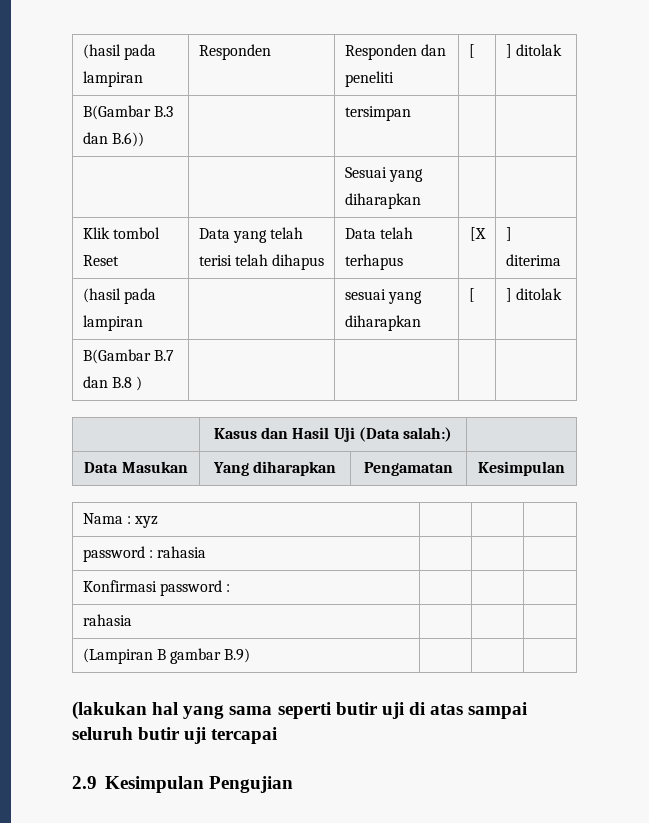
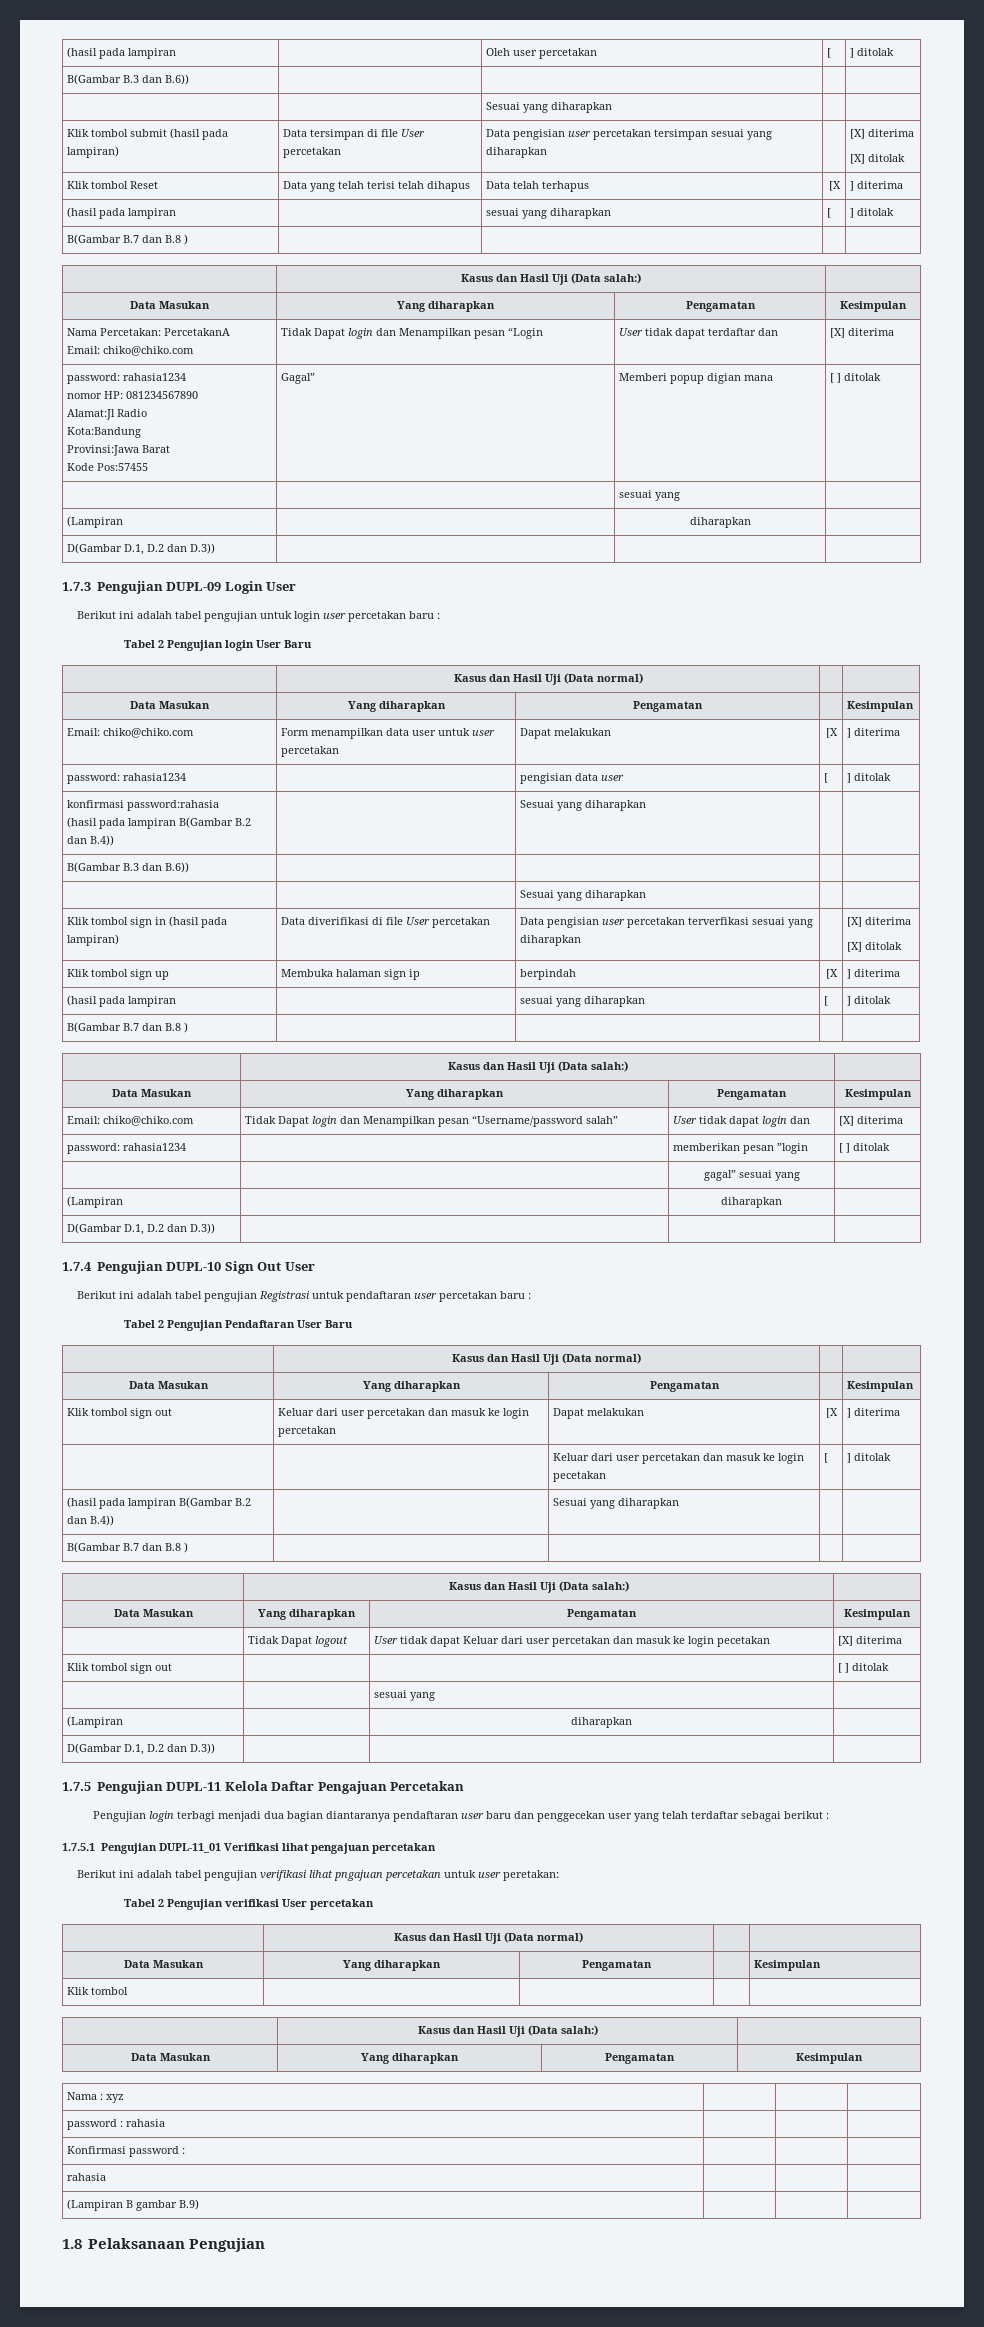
[82,44,156,60] [82,71,143,87] [198,44,271,60] [344,44,446,60] [344,71,394,87] (hasil pada lampiran | Responden | Responden dan peneliti -> [67,47,177,59] [486,48,598,59] (hasil pada lampiran | | Oleh user percetakan
[344,106,411,121] [344,167,423,182] [344,193,421,209] tersimpan | | // | | Sesuai yang diharapkan | | -> [486,102,613,113] [67,128,229,140] [67,146,120,158] [283,129,426,140] [283,147,342,158] [486,129,773,140] [486,147,548,158] [850,129,915,139] [850,154,906,164] | | // | | Sesuai yang diharapkan | | // Klik tombol submit (hasil pada lampiran) | Data tersimpan di file User percetakan | Data pengisian user percetakan tersimpan sesuai yang diharapkan | | [X] diterima // [X] ditolak
(565, 468) none -> [67,328,231,336] [67,346,195,356] [281,327,544,339] [619,328,779,339] [830,328,895,338] [67,373,187,384] [67,391,199,399] [67,409,148,420] [67,427,142,438] [67,445,171,456] [67,463,149,471] [281,373,316,384] [619,373,774,384] [830,373,882,383] [619,490,681,501] [67,516,124,528] [689,517,751,528] [67,543,216,555] [62,581,297,594] [77,611,441,622] [123,640,312,651] [453,673,643,685] [130,701,210,709] [347,701,446,712] [633,701,703,712] [847,701,915,712] [67,728,195,738] [281,728,496,739] [281,746,340,757] [520,728,612,739] [825,728,838,738] [847,728,901,738] [67,773,187,784] [520,773,625,784] [824,773,829,783] [847,773,892,783] [67,800,220,811] [67,817,252,829] [67,835,115,846] [520,800,647,811] [67,862,190,873] [520,890,647,901] [67,916,228,928] [67,934,120,946] [281,917,491,928] [520,917,814,928] [520,935,582,946] [847,917,912,927] [847,942,903,952] [67,969,170,980] [281,969,421,980] [520,969,577,980] [825,969,838,979] [847,969,901,979] [67,995,177,1007] [520,996,646,1007] [824,996,829,1006] [847,996,892,1006] [67,1022,189,1033] [447,1061,628,1073] [112,1089,192,1097] [406,1089,505,1100] [717,1089,787,1100] [844,1089,912,1100] [67,1116,195,1126] [245,1115,619,1127] [673,1116,811,1127] [839,1116,904,1126] [67,1143,187,1154] [673,1143,809,1154] [839,1143,891,1153] [703,1170,800,1181] [67,1196,124,1208] [721,1197,782,1208] [67,1223,216,1235] [62,1261,315,1274] [77,1291,532,1302] [123,1320,353,1331] [452,1353,641,1365] [128,1381,209,1389] [362,1381,461,1392] [649,1381,720,1392] [847,1381,915,1392] [67,1408,173,1419] [278,1408,530,1419] [278,1426,337,1437] [553,1408,645,1419] [825,1408,838,1418] [847,1408,901,1418] [553,1453,805,1464] [553,1471,607,1482] [824,1453,829,1463] [847,1453,892,1463] [67,1497,252,1509] [67,1515,115,1526] [553,1498,680,1509] [67,1542,189,1553] [448,1581,629,1593] [113,1609,194,1617] [258,1609,356,1620] [567,1609,637,1620] [844,1609,911,1620] [248,1636,349,1647] [374,1636,771,1647] [838,1636,903,1646] [67,1663,173,1674] [838,1663,890,1673] [374,1690,436,1701] [67,1716,124,1728] [571,1717,632,1728] [67,1743,216,1755] [62,1781,465,1794] [92,1811,829,1822] [62,1843,436,1854] [77,1870,560,1881] [123,1899,374,1910] [394,1932,583,1944] [123,1960,204,1968] [343,1960,442,1971] [582,1960,652,1971] [754,1960,822,1971] [67,1987,129,1995] [417,2025,598,2037] [130,2053,211,2061] [361,2053,460,2064] [605,2053,675,2064] [796,2053,863,2064] // Nama Percetakan: PercetakanA // Email: chiko@chiko.com | Tidak Dapat login dan Menampilkan pesan “Login | User tidak dapat terdaftar dan | [X] diterima // password: rahasia1234 // nomor HP: 081234567890 // Alamat:Jl Radio // Kota:Bandung // Provinsi:Jawa Barat // Kode Pos:57455 | Gagal” | Memberi popup digian mana | [ ] ditolak // | | sesuai yang | // (Lampiran | | diharapkan | // D(Gambar D.1, D.2 dan D.3)) | | | // 1.7.3 Pengujian DUPL-09 Login User // Berikut ini adalah tabel pengujian untuk login user percetakan baru : // Tabel 2 Pengujian login User Baru // | Kasus dan Hasil Uji (Data normal) | | // Data Masukan | Yang diharapkan | Pengamatan | | Kesimpulan // Email: chiko@chiko.com | Form menampilkan data user untuk user percetakan | Dapat melakukan | [X | ] diterima // password: rahasia1234 | | pengisian data user | [ | ] ditolak // konfirmasi password:rahasia // (hasil pada lampiran B(Gambar B.2 dan B.4)) | | Sesuai yang diharapkan | | // B(Gambar B.3 dan B.6)) | | | | // | | Sesuai yang diharapkan | | // Klik tombol sign in (hasil pada lampiran) | Data diverifikasi di file User percetakan | Data pengisian user percetakan terverfikasi sesuai yang diharapkan | | [X] diterima // [X] ditolak // Klik tombol sign up | Membuka halaman sign ip | berpindah | [X | ] diterima // (hasil pada lampiran | | sesuai yang diharapkan | [ | ] ditolak // B(Gambar B.7 dan B.8 ) | | | | // | Kasus dan Hasil Uji (Data salah:) | // Data Masukan | Yang diharapkan | Pengamatan | Kesimpulan // Email: chiko@chiko.com | Tidak Dapat login dan Menampilkan pesan “Username/password salah” | User tidak dapat login dan | [X] diterima // password: rahasia1234 | | memberikan pesan ”login | [ ] ditolak // | | gagal” sesuai yang | // (Lampiran | | diharapkan | // D(Gambar D.1, D.2 dan D.3)) | | | // 1.7.4 Pengujian DUPL-10 Sign Out User // Berikut ini adalah tabel pengujian Registrasi untuk pendaftaran user percetakan baru : // Tabel 2 Pengujian Pendaftaran User Baru // | Kasus dan Hasil Uji (Data normal) | | // Data Masukan | Yang diharapkan | Pengamatan | | Kesimpulan // Klik tombol sign out | Keluar dari user percetakan dan masuk ke login percetakan | Dapat melakukan | [X | ] diterima // | | Keluar dari user percetakan dan masuk ke login pecetakan | [ | ] ditolak // (hasil pada lampiran B(Gambar B.2 dan B.4)) | | Sesuai yang diharapkan | | // B(Gambar B.7 dan B.8 ) | | | | // | Kasus dan Hasil Uji (Data salah:) | // Data Masukan | Yang diharapkan | Pengamatan | Kesimpulan // | Tidak Dapat logout | User tidak dapat Keluar dari user percetakan dan masuk ke login pecetakan | [X] diterima // Klik tombol sign out | | | [ ] ditolak // | | sesuai yang | // (Lampiran | | diharapkan | // D(Gambar D.1, D.2 dan D.3)) | | | // 1.7.5 Pengujian DUPL-11 Kelola Daftar Pengajuan Percetakan // Pengujian login terbagi menjadi dua bagian diantaranya pendaftaran user baru dan penggecekan user yang telah terdaftar sebagai berikut : // 1.7.5.1 Pengujian DUPL-11_01 Verifikasi lihat pengajuan percetakan // Berikut ini adalah tabel pengujian verifikasi lihat pngajuan percetakan untuk user peretakan: // Tabel 2 Pengujian verifikasi User percetakan // | Kasus dan Hasil Uji (Data normal) | | // Data Masukan | Yang diharapkan | Pengamatan | | Kesimpulan // Klik tombol | | | | // | Kasus dan Hasil Uji (Data salah:) | // Data Masukan | Yang diharapkan | Pengamatan | Kesimpulan
[72,701,528,720] [72,727,278,744] [72,776,204,793] (lakukan hal yang sama seperti butir uji di atas sampai seluruh butir uji tercapai // 2.9 Kesimpulan -> [62,2238,185,2249] 1.8 Pelaksanaan

